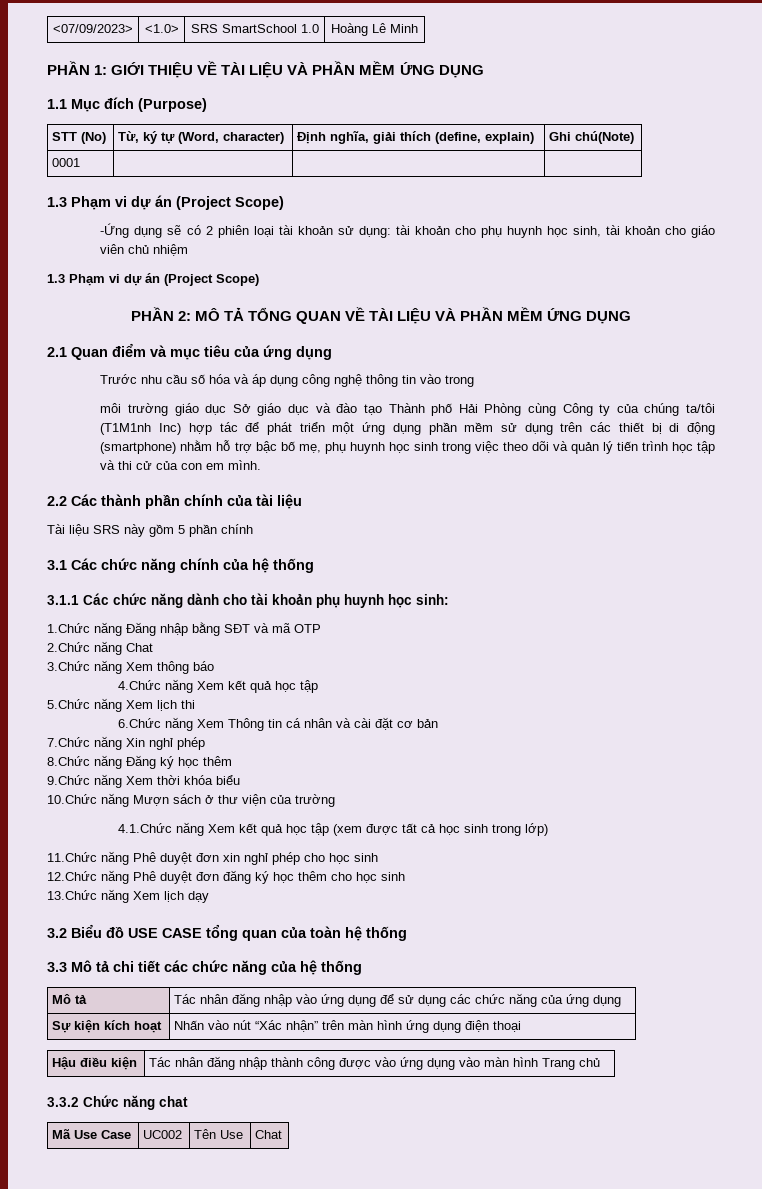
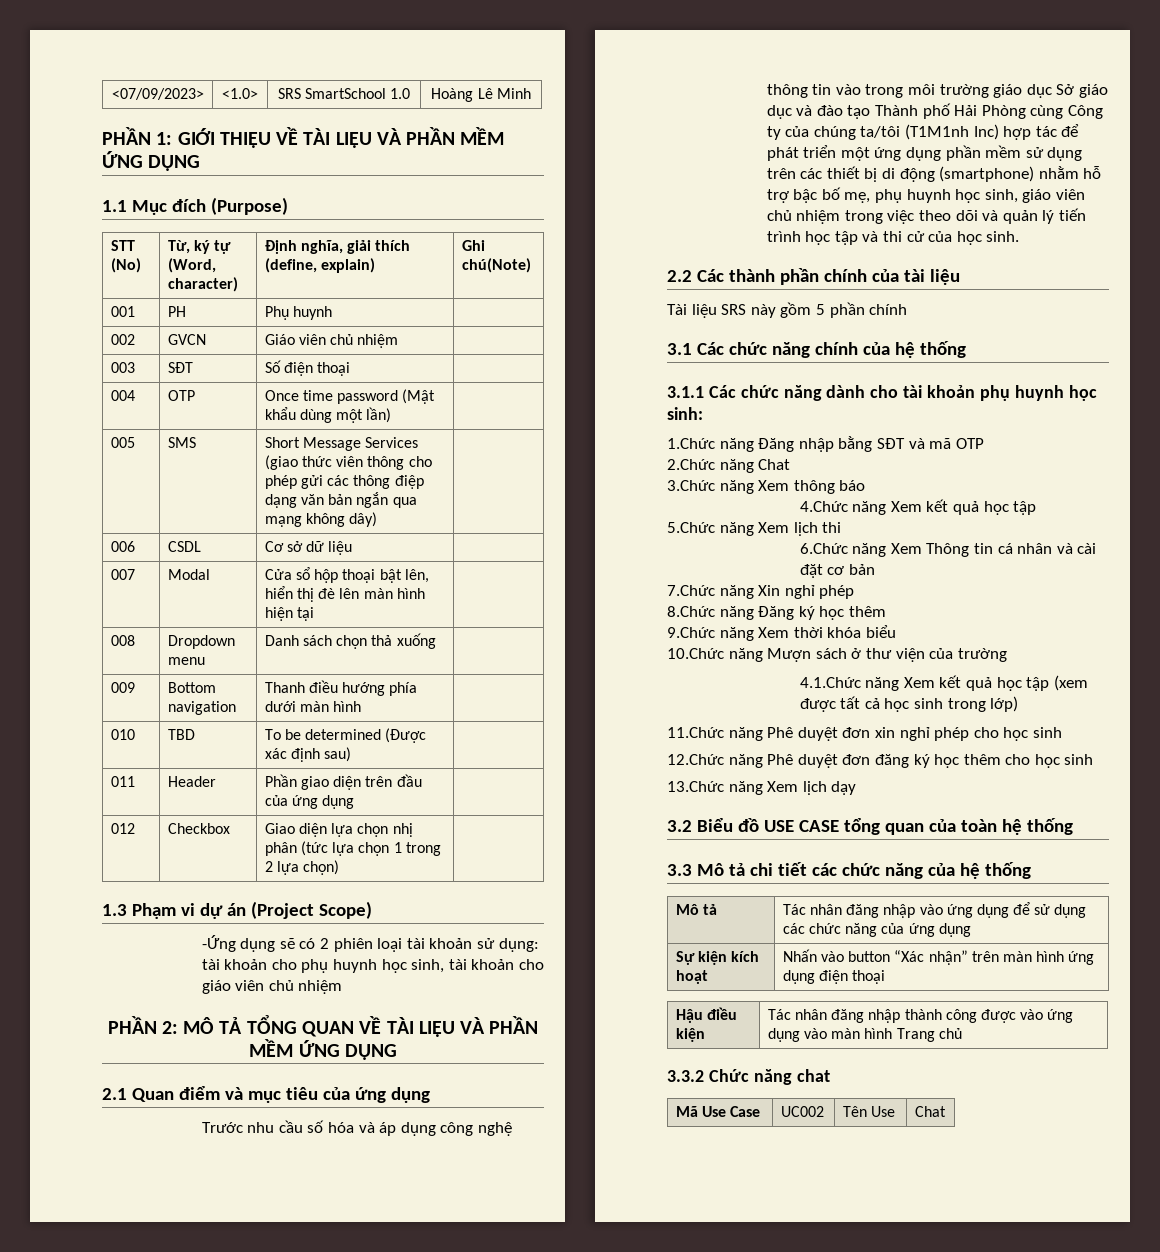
[52,158,81,167] 0001 | | -> [110,306,135,317] [167,306,186,317] [264,306,332,320] [110,334,135,345] [167,334,206,345] [264,334,399,348] [110,362,135,373] [167,362,193,373] [264,360,351,376] [110,390,135,401] [167,390,195,401] [264,389,436,404] [264,407,392,423] [110,437,135,448] [167,437,196,448] [264,437,419,451] [264,455,432,470] [264,475,424,489] [264,492,417,508] [264,512,378,527] [110,541,135,552] [167,541,201,552] [264,541,353,555] [110,569,135,580] [167,569,210,580] [264,567,429,583] [264,586,425,602] [264,607,314,621] [110,635,135,646] [167,635,235,649] [167,657,205,665] [264,633,436,649] [110,682,135,693] [167,682,216,693] [167,701,236,715] [264,680,418,696] [264,701,362,712] [110,729,135,740] [167,729,195,740] [264,728,427,743] [264,747,352,762] [110,776,135,787] [167,776,216,787] [264,774,422,790] [264,795,355,809] [110,823,135,834] [167,823,230,834] [264,823,413,837] [264,841,441,856] [264,860,340,875] 001 | PH | Phụ huynh | // 002 | GVCN | Giáo viên chủ nhiệm | // 003 | SĐT | Số điện thoại | // 004 | OTP | Once time password (Mật khẩu dùng một lần) | // 005 | SMS | Short Message Services (giao thức viên thông cho phép gửi các thông điệp dạng văn bản ngắn qua mạng không dây) | // 006 | CSDL | Cơ sở dữ liệu | // 007 | Modal | Cửa sổ hộp thoại bật lên, hiển thị đè lên màn hình hiện tại | // 008 | Dropdown menu | Danh sách chọn thả xuống | // 009 | Bottom navigation | Thanh điều hướng phía dưới màn hình | // 010 | TBD | To be determined (Được xác định sau) | // 011 | Header | Phần giao diện trên đầu của ứng dụng | // 012 | Checkbox | Giao diện lựa chọn nhị phân (tức lựa chọn 1 trong 2 lựa chọn)
[47,273,259,286] // 1.3 Phạm vi dự án (Project Scope) -> (343, 987) none
(475, 381) // -> (904, 91) none
[413,442,438,451] sinh -> [984,189,1085,203] [766,210,841,224] sinh, giáo viên chủ nhiệm
[181,460,262,470] con em mình. -> [956,231,1020,245] học sinh.
[233,1020,252,1030] nút -> [848,951,891,962] button

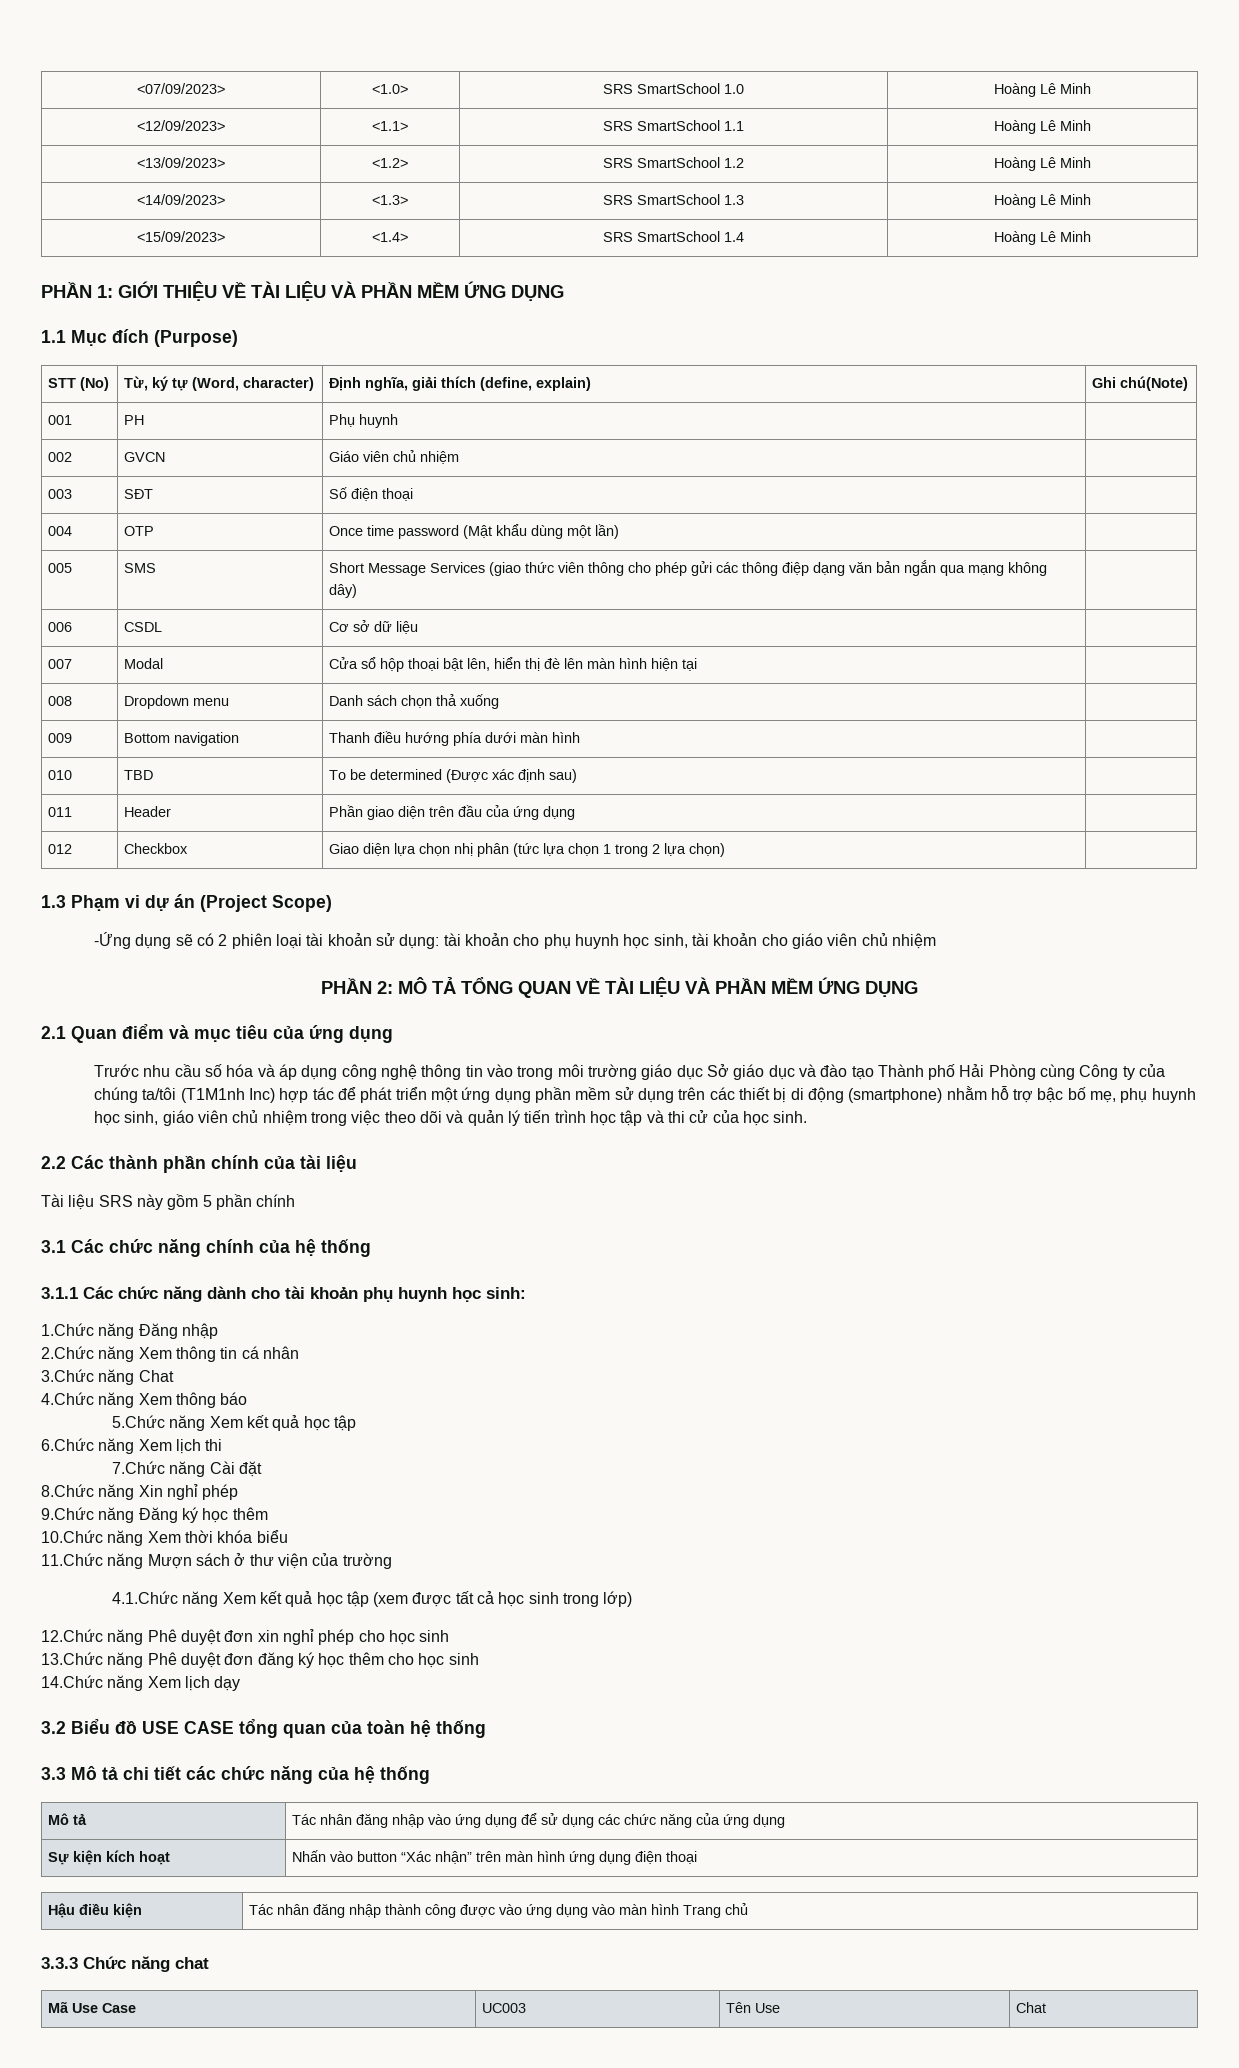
(531, 93) none -> [137,120,225,131] [372,121,408,131] [603,120,744,131] [994,120,1091,134] [137,157,225,168] [372,158,408,168] [603,157,744,168] [994,157,1091,171] [137,194,225,205] [372,195,408,205] [603,194,744,205] [994,194,1091,208] [137,231,225,242] [372,232,408,242] [603,231,744,242] [994,231,1091,245] // <12/09/2023> | <1.1> | SRS SmartSchool 1.1 | Hoàng Lê Minh // <13/09/2023> | <1.2> | SRS SmartSchool 1.2 | Hoàng Lê Minh // <14/09/2023> | <1.3> | SRS SmartSchool 1.3 | Hoàng Lê Minh // <15/09/2023> | <1.4> | SRS SmartSchool 1.4 | Hoàng Lê Minh
[838,436,984,452] [667,459,715,470] bằng SĐT và mã OTP // 2.Chức -> [41,1346,299,1362] [41,1369,94,1382] // 2.Chức năng Xem thông tin cá nhân // 3.Chức
[667,480,715,491] 3.Chức -> [41,1392,94,1405] 4.Chức
[799,501,848,512] 4.Chức -> [111,1415,165,1428] 5.Chức
[667,522,715,533] 5.Chức -> [41,1438,94,1451] 6.Chức
[799,543,1097,557] [799,564,875,578] [667,585,715,596] 6.Chức năng Xem Thông tin cá nhân và cài đặt cơ bản // 7.Chức -> [111,1461,262,1477] [41,1484,94,1497] 7.Chức năng Cài đặt // 8.Chức
[667,606,715,617] 8.Chức -> [41,1507,94,1520] 9.Chức
[667,627,715,638] 9.Chức -> [41,1530,103,1543] 10.Chức
[667,648,724,659] 10.Chức -> [41,1553,103,1566] 11.Chức
[667,727,724,738] 11.Chức -> [41,1629,103,1642] 12.Chức
[667,754,724,765] 12.Chức -> [41,1652,103,1665] 13.Chức
[667,781,724,792] 13.Chức -> [41,1675,103,1688] 14.Chức
[667,1070,704,1082] 3.3.2 -> [41,1957,78,1969] 3.3.3
[780,1106,824,1117] UC002 -> [482,2003,527,2013] UC003

